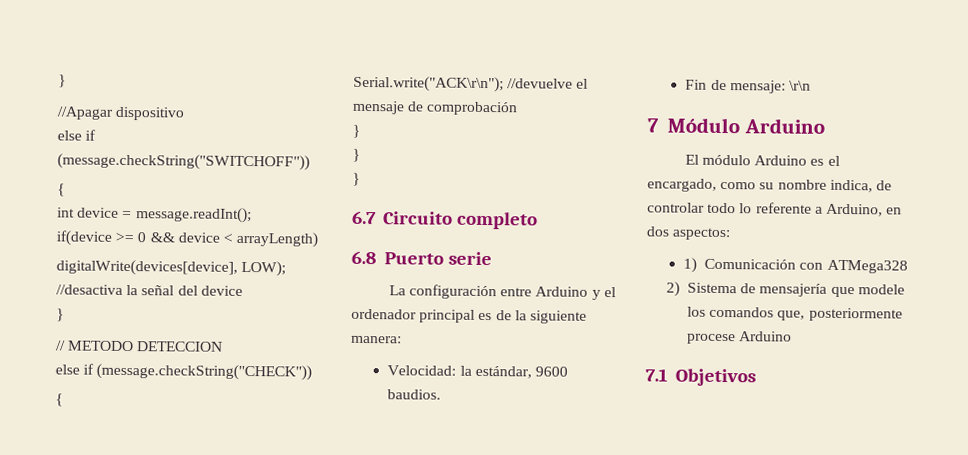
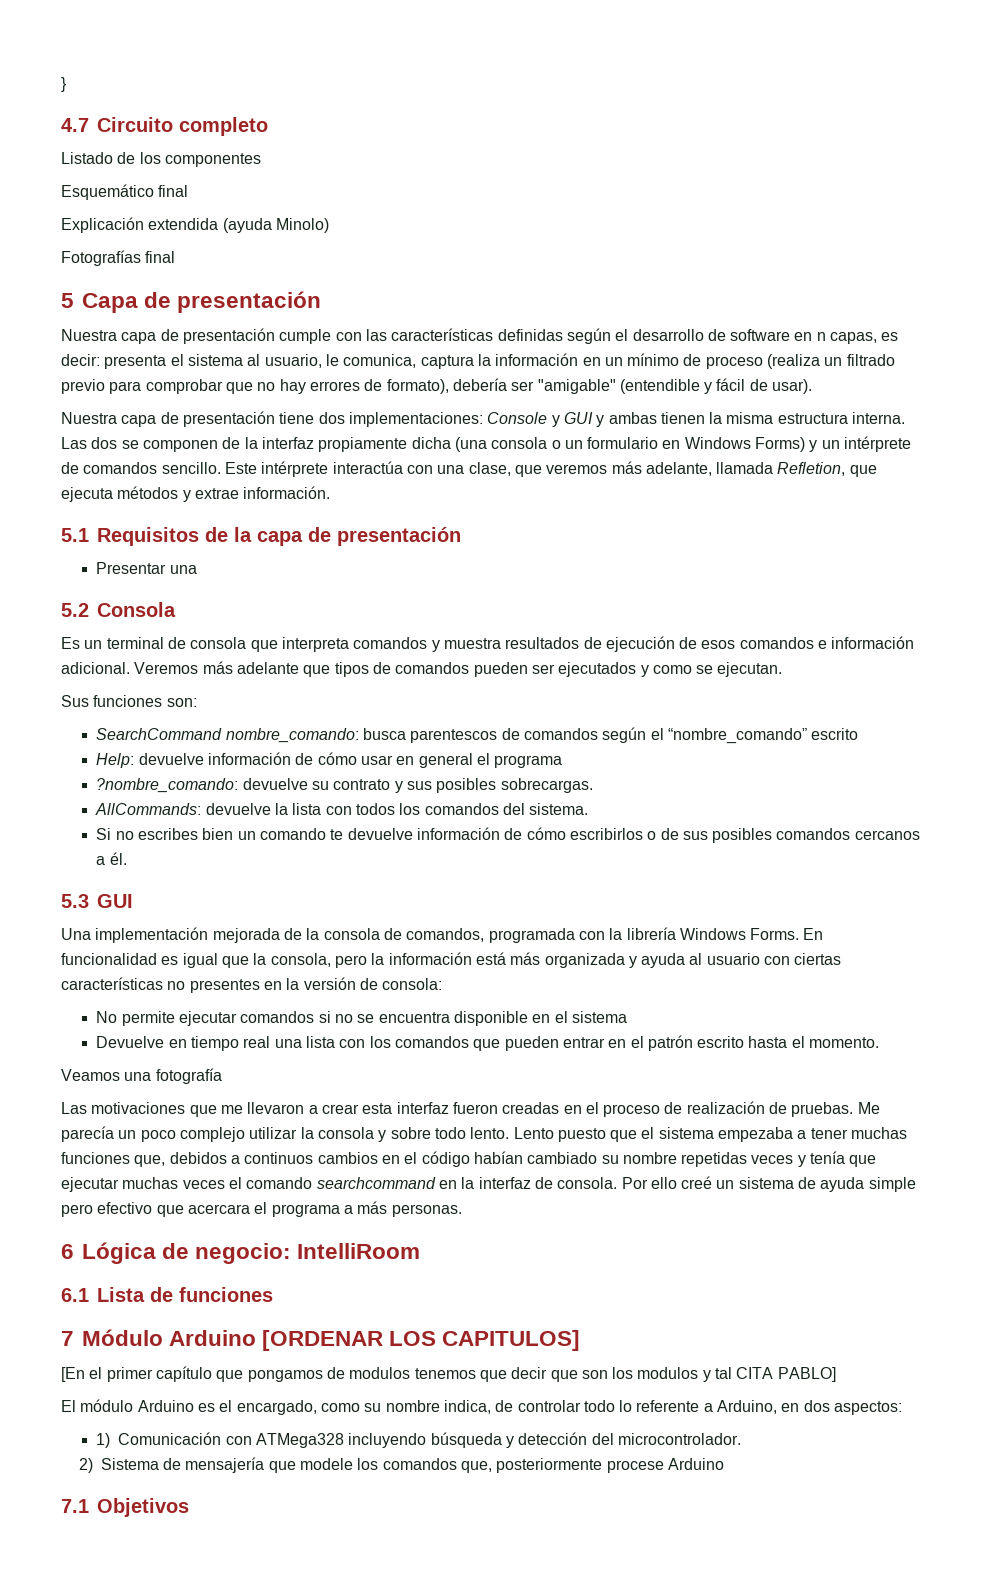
[58,74,66,88] [57,106,185,121] [57,129,97,141] [57,153,310,171] [57,183,65,197] [57,207,252,224] [56,230,319,248] [56,259,287,277] [56,284,243,296] [56,308,64,322] [55,340,224,352] [55,363,313,381] [55,393,63,407] [353,75,589,93] [352,100,519,116] [352,124,360,138] [352,148,360,162] [352,172,360,186] [352,210,538,230] [351,250,492,266] [388,284,616,300] [351,308,587,324] [351,335,402,344] [387,365,568,379] [387,389,442,400] [685,79,811,94] [647,117,825,134] } // //Apagar dispositivo // else if (message.checkString("SWITCHOFF")) // { // int device = message.readInt(); // if(device >= 0 && device < arrayLength) // digitalWrite(devices[device], LOW); //desactiva la señal del device // } // // METODO DETECCION // else if (message.checkString("CHECK")) // { // Serial.write("ACK\r\n"); //devuelve el mensaje de comprobación // } // } // } // 6.7 Circuito completo // 6.8 Puerto serie // La configuración entre Arduino y el ordenador principal es de la siguiente manera: // Velocidad: la estándar, 9600 baudios. // Fin de mensaje: \r\n // 7 Módulo Arduino -> [61,77,67,92] [61,117,268,136] [61,152,261,167] [61,184,189,200] [61,217,329,233] [61,250,176,266] [61,291,322,313] [61,328,899,344] [61,353,895,369] [61,378,813,394] [61,411,906,427] [61,436,912,452] [61,461,877,477] [61,486,331,502] [61,527,461,546] [96,562,197,574] [61,602,176,617] [61,636,915,652] [61,661,783,677] [61,695,197,707] [96,727,859,744] [96,752,563,768] [96,778,593,793] [95,803,589,815] [96,827,920,843] [96,852,127,865] [61,894,133,908] [61,927,824,943] [61,952,842,968] [61,977,443,993] [96,1011,627,1026] [96,1035,880,1051] [61,1068,222,1084] [61,1101,880,1117] [61,1126,908,1142] [61,1151,877,1167] [61,1176,916,1192] [61,1201,462,1217] [61,1242,421,1264] [61,1287,273,1302] [61,1329,581,1351] [61,1366,836,1382] } // 4.7 Circuito completo // Listado de los componentes // Esquemático final // Explicación extendida (ayuda Minolo) // Fotografías final // 5 Capa de presentación // Nuestra capa de presentación cumple con las características definidas según el desarrollo de software en n capas, es decir: presenta el sistema al usuario, le comunica, captura la información en un mínimo de proceso (realiza un filtrado previo para comprobar que no hay errores de formato), debería ser "amigable" (entendible y fácil de usar). // Nuestra capa de presentación tiene dos implementaciones: Console y GUI y ambas tienen la misma estructura interna. Las dos se componen de la interfaz propiamente dicha (una consola o un formulario en Windows Forms) y un intérprete de comandos sencillo. Este intérprete interactúa con una clase, que veremos más adelante, llamada Refletion, que ejecuta métodos y extrae información. // 5.1 Requisitos de la capa de presentación // Presentar una // 5.2 Consola // Es un terminal de consola que interpreta comandos y muestra resultados de ejecución de esos comandos e información adicional. Veremos más adelante que tipos de comandos pueden ser ejecutados y como se ejecutan. // Sus funciones son: // SearchCommand nombre_comando: busca parentescos de comandos según el “nombre_comando” escrito // Help: devuelve información de cómo usar en general el programa // ?nombre_comando: devuelve su contrato y sus posibles sobrecargas. // AllCommands: devuelve la lista con todos los comandos del sistema. // Si no escribes bien un comando te devuelve información de cómo escribirlos o de sus posibles comandos cercanos a él. // 5.3 GUI // Una implementación mejorada de la consola de comandos, programada con la librería Windows Forms. En funcionalidad es igual que la consola, pero la información está más organizada y ayuda al usuario con ciertas características no presentes en la versión de consola: // No permite ejecutar comandos si no se encuentra disponible en el sistema // Devuelve en tiempo real una lista con los comandos que pueden entrar en el patrón escrito hasta el momento. // Veamos una fotografía // Las motivaciones que me llevaron a crear esta interfaz fueron creadas en el proceso de realización de pruebas. Me parecía un poco complejo utilizar la consola y sobre todo lento. Lento puesto que el sistema empezaba a tener muchas funciones que, debidos a continuos cambios en el código habían cambiado su nombre repetidas veces y tenía que ejecutar muchas veces el comando searchcommand en la interfaz de consola. Por ello creé un sistema de ayuda simple pero efectivo que acercara el programa a más personas. // 6 Lógica de negocio: IntelliRoom // 6.1 Lista de funciones // 7 Módulo Arduino [ORDENAR LOS CAPITULOS] // [En el primer capítulo que pongamos de modulos tenemos que decir que son los modulos y tal CITA PABLO]
(908, 266) none -> [348,1432,741,1448] incluyendo búsqueda y detección del microcontrolador.

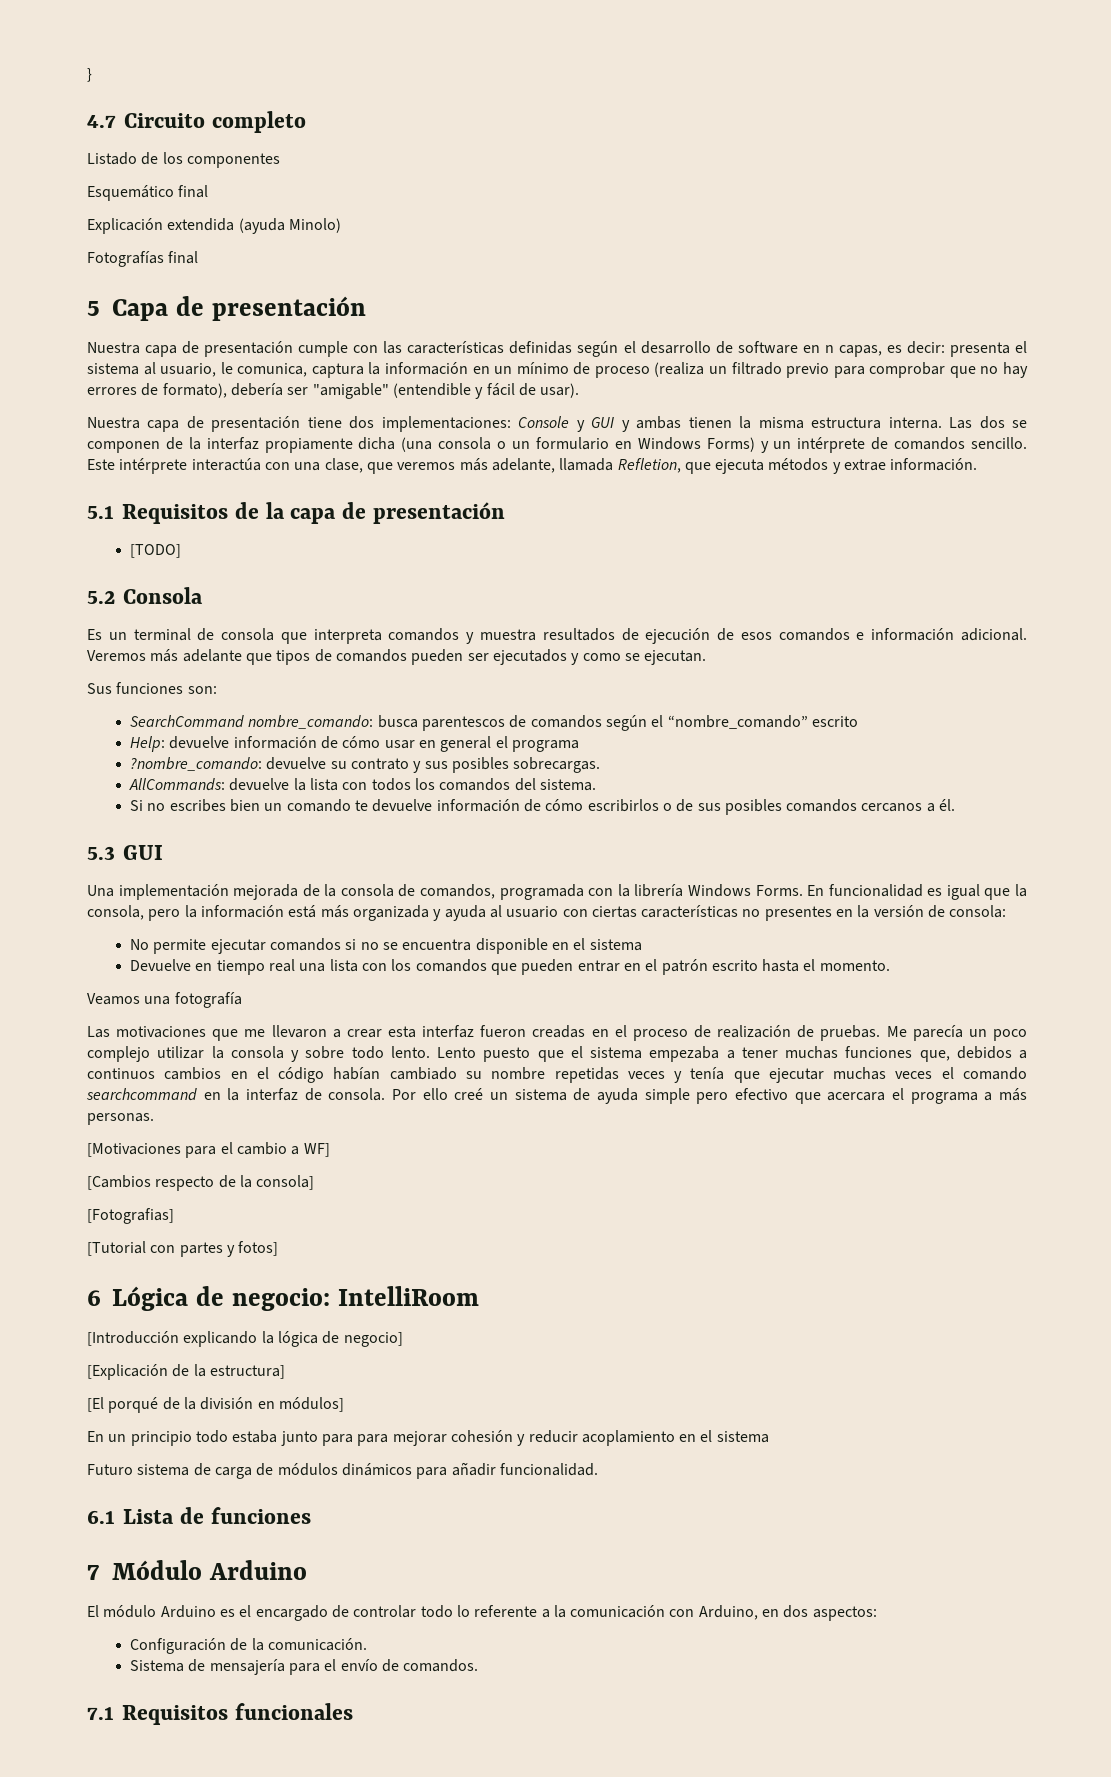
[96,562,197,574] Presentar una -> [130,544,182,558] [TODO]
(462, 1210) none -> [87,1142,330,1158] [87,1175,315,1191] [87,1208,174,1224] [87,1241,279,1257] // [Motivaciones para el cambio a WF] // [Cambios respecto de la consola] // [Fotografias] // [Tutorial con partes y fotos]
(421, 1251) none -> [87,1331,403,1347] [87,1364,285,1380] [87,1397,344,1413] [87,1430,769,1446] [87,1462,598,1479] // [Introducción explicando la lógica de negocio] // [Explicación de la estructura] // [El porqué de la división en módulos] // En un principio todo estaba junto para para mejorar cohesión y reducir acoplamiento en el sistema // Futuro sistema de carga de módulos dinámicos para añadir funcionalidad.
[262,1330,581,1351] [61,1366,836,1382] [ORDENAR LOS CAPITULOS] // [En el primer capítulo que pongamos de modulos tenemos que decir que son los modulos y tal CITA PABLO] -> (308, 1570) none
[236,1400,491,1415] encargado, como su nombre indica, -> [255,1605,328,1621] encargado
(713, 1407) none -> [553,1605,695,1618] la comunicación con
[96,1432,741,1448] [78,1457,724,1473] 1) Comunicación con ATMega328 incluyendo búsqueda y detección del microcontrolador. // 2) Sistema de mensajería que modele los comandos que, posteriormente procese Arduino -> [130,1638,367,1654] [130,1659,479,1675] Configuración de la comunicación. // Sistema de mensajería para el envío de comandos.
[97,1498,189,1517] Objetivos -> [122,1703,353,1725] Requisitos funcionales

